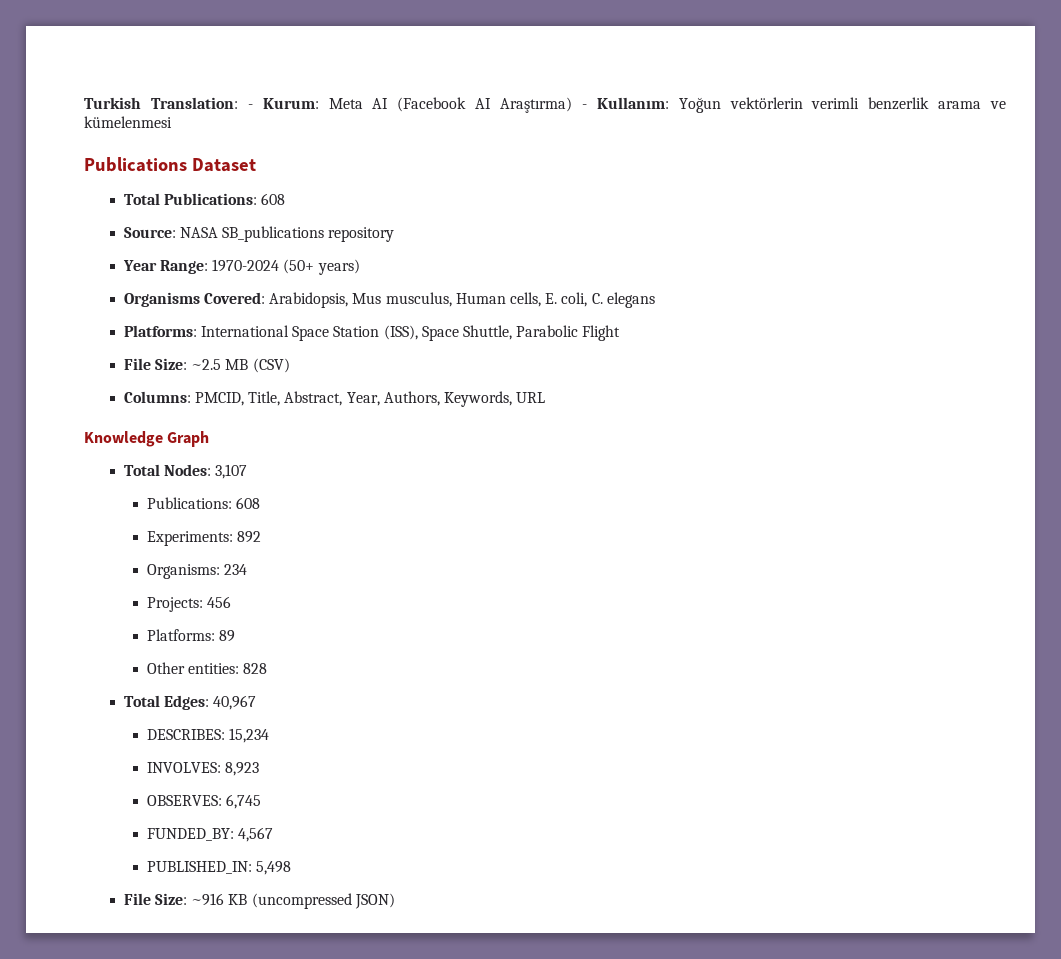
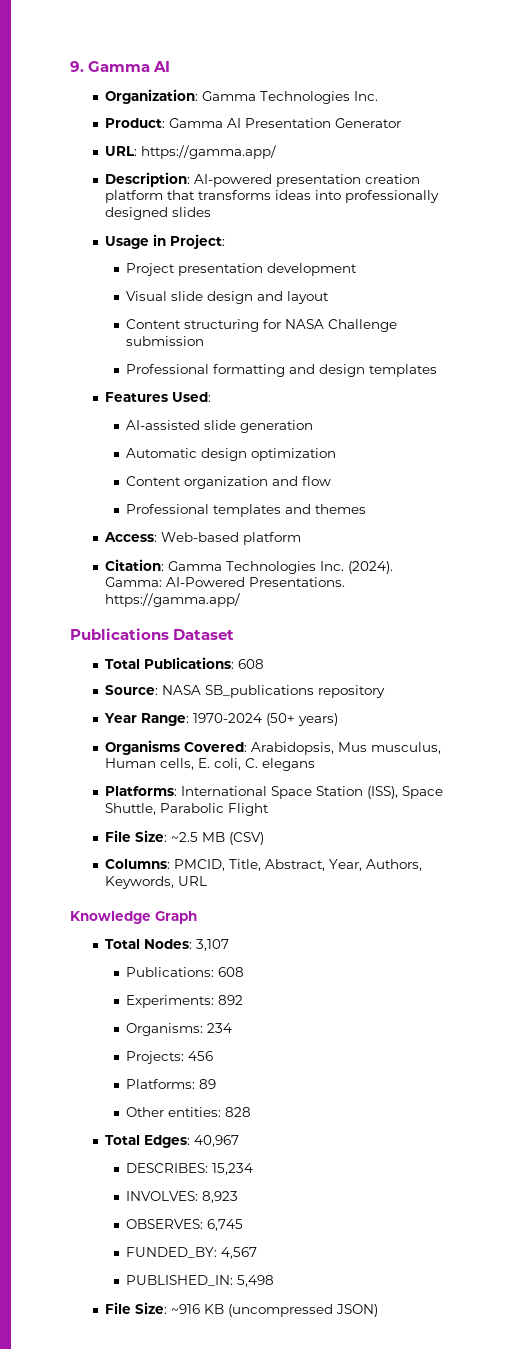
[84,97,1006,113] [84,116,172,128] Turkish Translation: - Kurum: Meta AI (Facebook AI Araştırma) - Kullanım: Yoğun vektörlerin verimli benzerlik arama ve kümelenmesi -> [70,61,171,72] [105,89,379,104] [105,118,402,128] [105,145,277,159] [105,172,421,187] [105,190,440,203] [105,207,212,220] [105,234,226,249] [126,263,358,276] [126,291,330,304] [126,319,398,332] [126,336,205,346] [126,364,438,377] [105,392,212,402] [126,420,314,433] [126,448,337,461] [126,476,332,489] [126,504,367,517] [104,532,302,545] [105,559,394,574] [105,577,346,587] [105,593,241,607] 9. Gamma AI // Organization: Gamma Technologies Inc. // Product: Gamma AI Presentation Generator // URL: https://gamma.app/ // Description: AI-powered presentation creation platform that transforms ideas into professionally designed slides // Usage in Project: // Project presentation development // Visual slide design and layout // Content structuring for NASA Challenge submission // Professional formatting and design templates // Features Used: // AI-assisted slide generation // Automatic design optimization // Content organization and flow // Professional templates and themes // Access: Web-based platform // Citation: Gamma Technologies Inc. (2024). Gamma: AI-Powered Presentations. https://gamma.app/

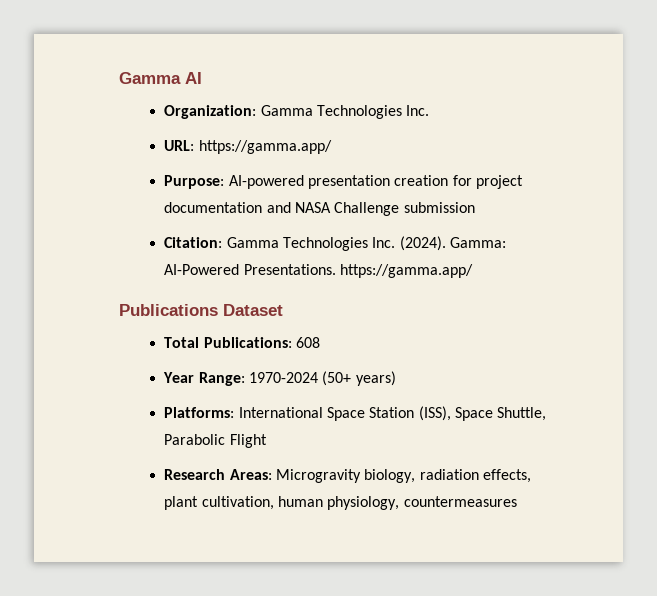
[70,61,84,72] 9. -> (119, 78) none
[105,118,402,128] // Product: Gamma AI Presentation Generator -> (430, 110) none
[105,172,191,187] Description: -> [164,175,225,189] Purpose:
[105,190,440,203] [105,207,212,220] [105,234,226,249] [126,263,358,276] [126,291,330,304] [126,319,398,332] [126,336,205,346] [126,364,438,377] [105,392,212,402] [126,420,314,433] [126,448,337,461] [126,476,332,489] [126,504,367,517] [104,532,302,545] platform that transforms ideas into professionally designed slides // Usage in Project: // Project presentation development // Visual slide design and layout // Content structuring for NASA Challenge submission // Professional formatting and design templates // Features Used: // AI-assisted slide generation // Automatic design optimization // Content organization and flow // Professional templates and themes // Access: Web-based platform -> [452,175,524,189] [164,202,475,216] for project documentation and NASA Challenge submission
[105,685,386,698] // Source: NASA SB_publications repository -> (321, 342) none
[105,740,442,755] [105,758,316,771] // Organisms Covered: Arabidopsis, Mus musculus, Human cells, E. coli, C. elegans -> (396, 378) none
[105,830,265,845] [105,859,423,871] [105,876,208,889] [70,911,197,924] [105,939,230,951] [126,967,245,977] [126,995,244,1008] [126,1023,233,1036] [126,1051,214,1064] [126,1079,217,1089] [126,1107,252,1117] [105,1135,240,1148] [126,1163,254,1175] [126,1191,239,1203] [126,1219,244,1231] [126,1247,258,1259] [126,1275,275,1287] [105,1302,379,1317] File Size: ~2.5 MB (CSV) // Columns: PMCID, Title, Abstract, Year, Authors, Keywords, URL // Knowledge Graph // Total Nodes: 3,107 // Publications: 608 // Experiments: 892 // Organisms: 234 // Projects: 456 // Platforms: 89 // Other entities: 828 // Total Edges: 40,967 // DESCRIBES: 15,234 // INVOLVES: 8,923 // OBSERVES: 6,745 // FUNDED_BY: 4,567 // PUBLISHED_IN: 5,498 // File Size: ~916 KB (uncompressed JSON) -> [164,469,532,483] [164,496,517,510] Research Areas: Microgravity biology, radiation effects, plant cultivation, human physiology, countermeasures

